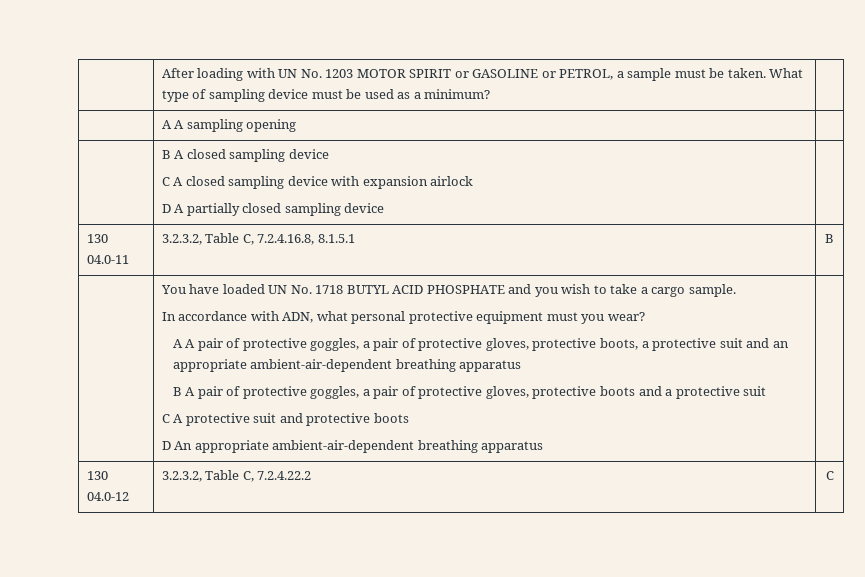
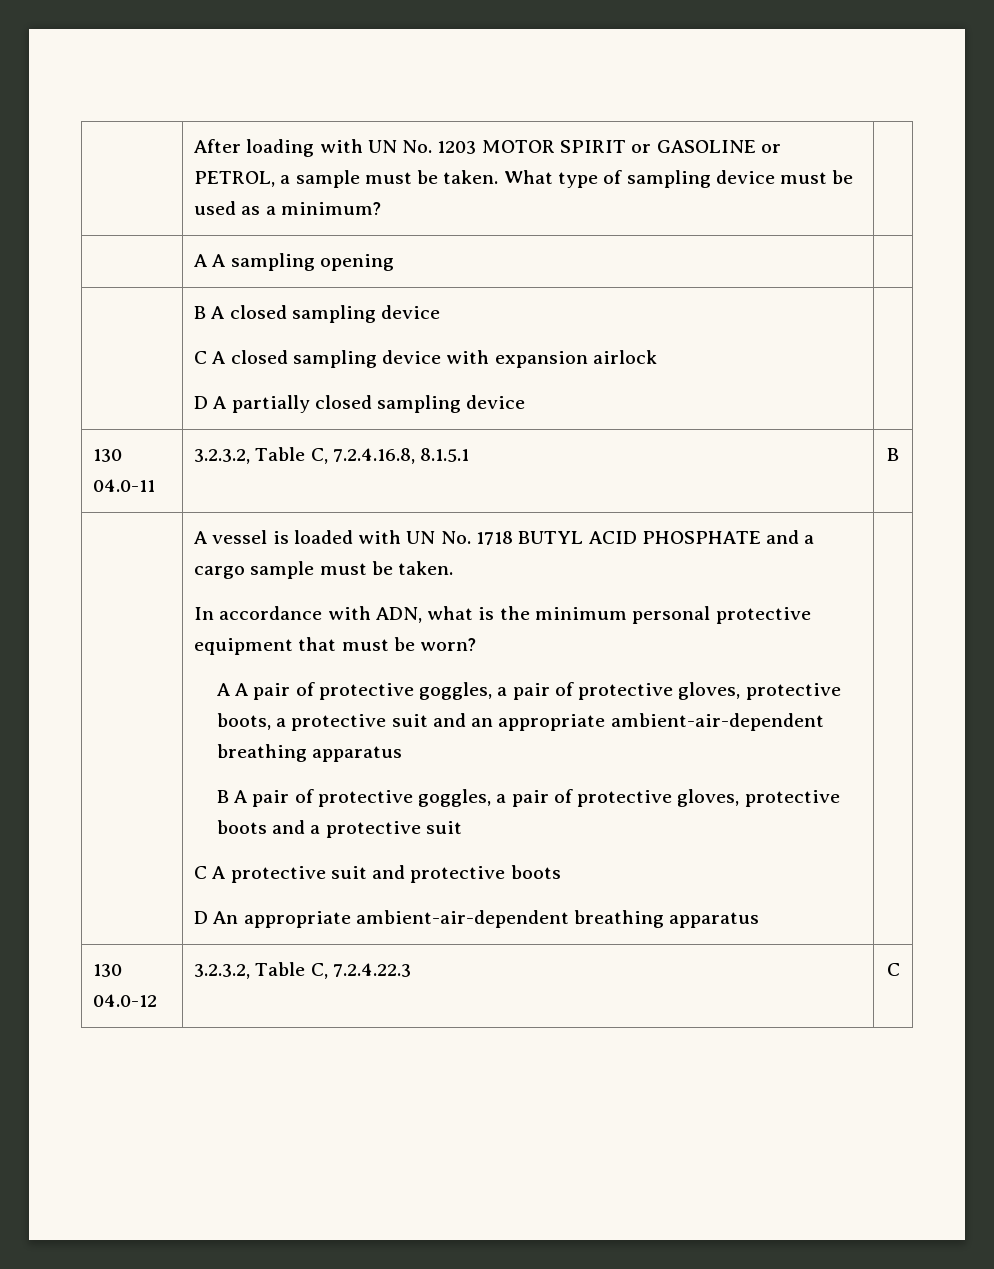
[160,284,265,294] You have loaded -> [194,530,402,544] A vessel is loaded with
[534,284,736,297] you wish to take a cargo sample. -> [804,535,815,544] [194,561,454,579] a cargo sample must be taken.
[351,311,645,324] personal protective equipment must you wear? -> [478,606,811,624] [194,637,477,655] is the minimum personal protective equipment that must be worn?
[257,471,312,480] 7.2.4.22.2 -> [332,963,411,977] 7.2.4.22.3

